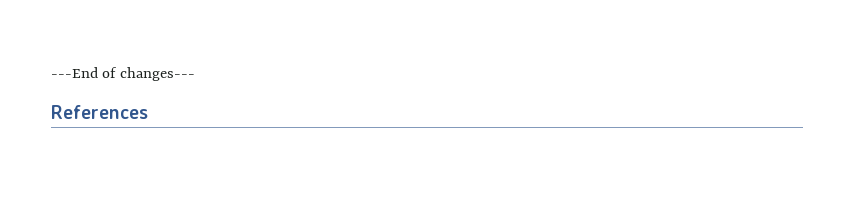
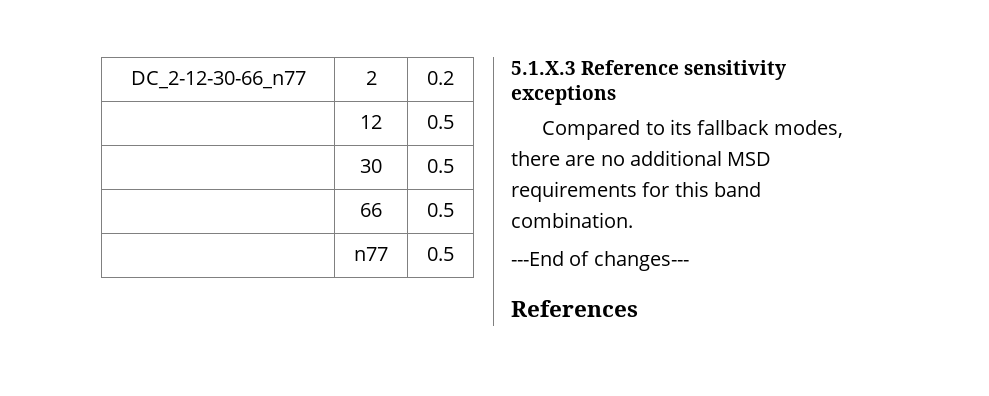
(51, 72) none -> [130,71,306,89] [365,71,377,85] [427,71,454,85] [360,115,382,129] [427,115,454,129] [360,159,382,173] [427,159,454,173] [360,203,382,217] [427,203,454,217] [354,247,388,261] [427,247,454,261] [511,60,787,80] [511,85,616,105] [542,119,844,140] [511,150,772,166] [511,181,761,202] [511,212,633,228] DC_2-12-30-66_n77 | 2 | 0.2 // | 12 | 0.5 // | 30 | 0.5 // | 66 | 0.5 // | n77 | 0.5 // 5.1.X.3 Reference sensitivity exceptions // Compared to its fallback modes, there are no additional MSD requirements for this band combination. //

